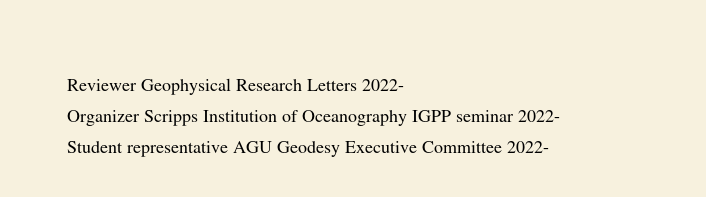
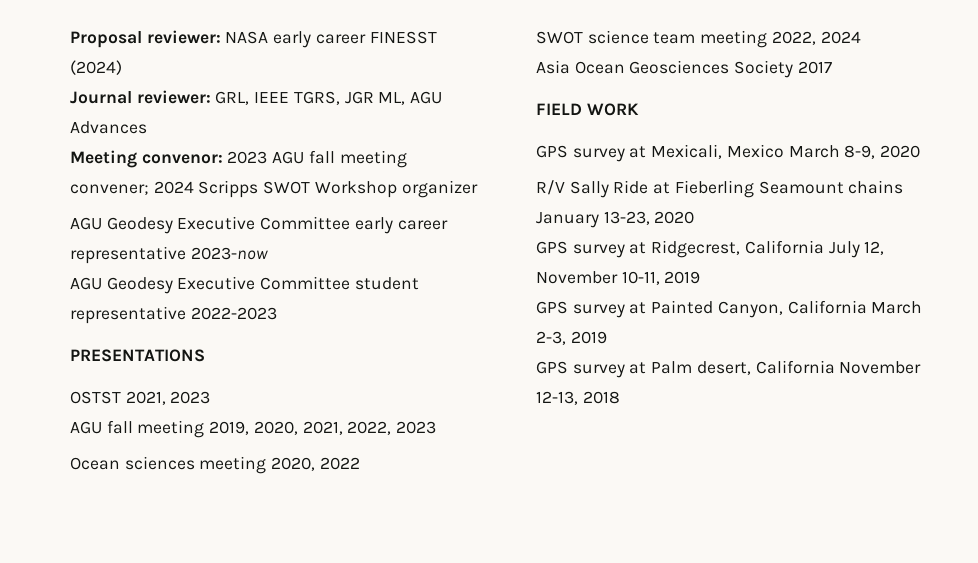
[67,78,404,95] [67,110,560,126] [67,141,549,157] Reviewer Geophysical Research Letters 2022- // Organizer Scripps Institution of Oceanography IGPP seminar 2022- // Student representative AGU Geodesy Executive Committee 2022- -> [70,30,437,48] [70,60,122,75] [70,90,443,105] [70,121,147,134] [70,150,407,168] [70,180,478,198] [70,216,448,234] [70,246,268,264] [70,276,419,294] [70,306,277,324] [70,349,205,362] [70,391,211,405] [70,420,437,438] [70,456,360,474] [536,30,861,48] [536,60,832,78] [536,103,639,116] [536,144,921,162] [536,180,904,198] [536,211,695,228] [536,240,885,258] [536,271,701,285] [536,300,923,318] [536,331,607,345] [536,360,922,378] [536,391,620,405] Proposal reviewer: NASA early career FINESST (2024) // Journal reviewer: GRL, IEEE TGRS, JGR ML, AGU Advances // Meeting convenor: 2023 AGU fall meeting convener; 2024 Scripps SWOT Workshop organizer // AGU Geodesy Executive Committee early career representative 2023-now // AGU Geodesy Executive Committee student representative 2022-2023 // PRESENTATIONS // OSTST 2021, 2023 // AGU fall meeting 2019, 2020, 2021, 2022, 2023 // Ocean sciences meeting 2020, 2022 // SWOT science team meeting 2022, 2024 // Asia Ocean Geosciences Society 2017 // FIELD WORK // GPS survey at Mexicali, Mexico March 8-9, 2020 // R/V Sally Ride at Fieberling Seamount chains January 13-23, 2020 // GPS survey at Ridgecrest, California July 12, November 10-11, 2019 // GPS survey at Painted Canyon, California March 2-3, 2019 // GPS survey at Palm desert, California November 12-13, 2018

